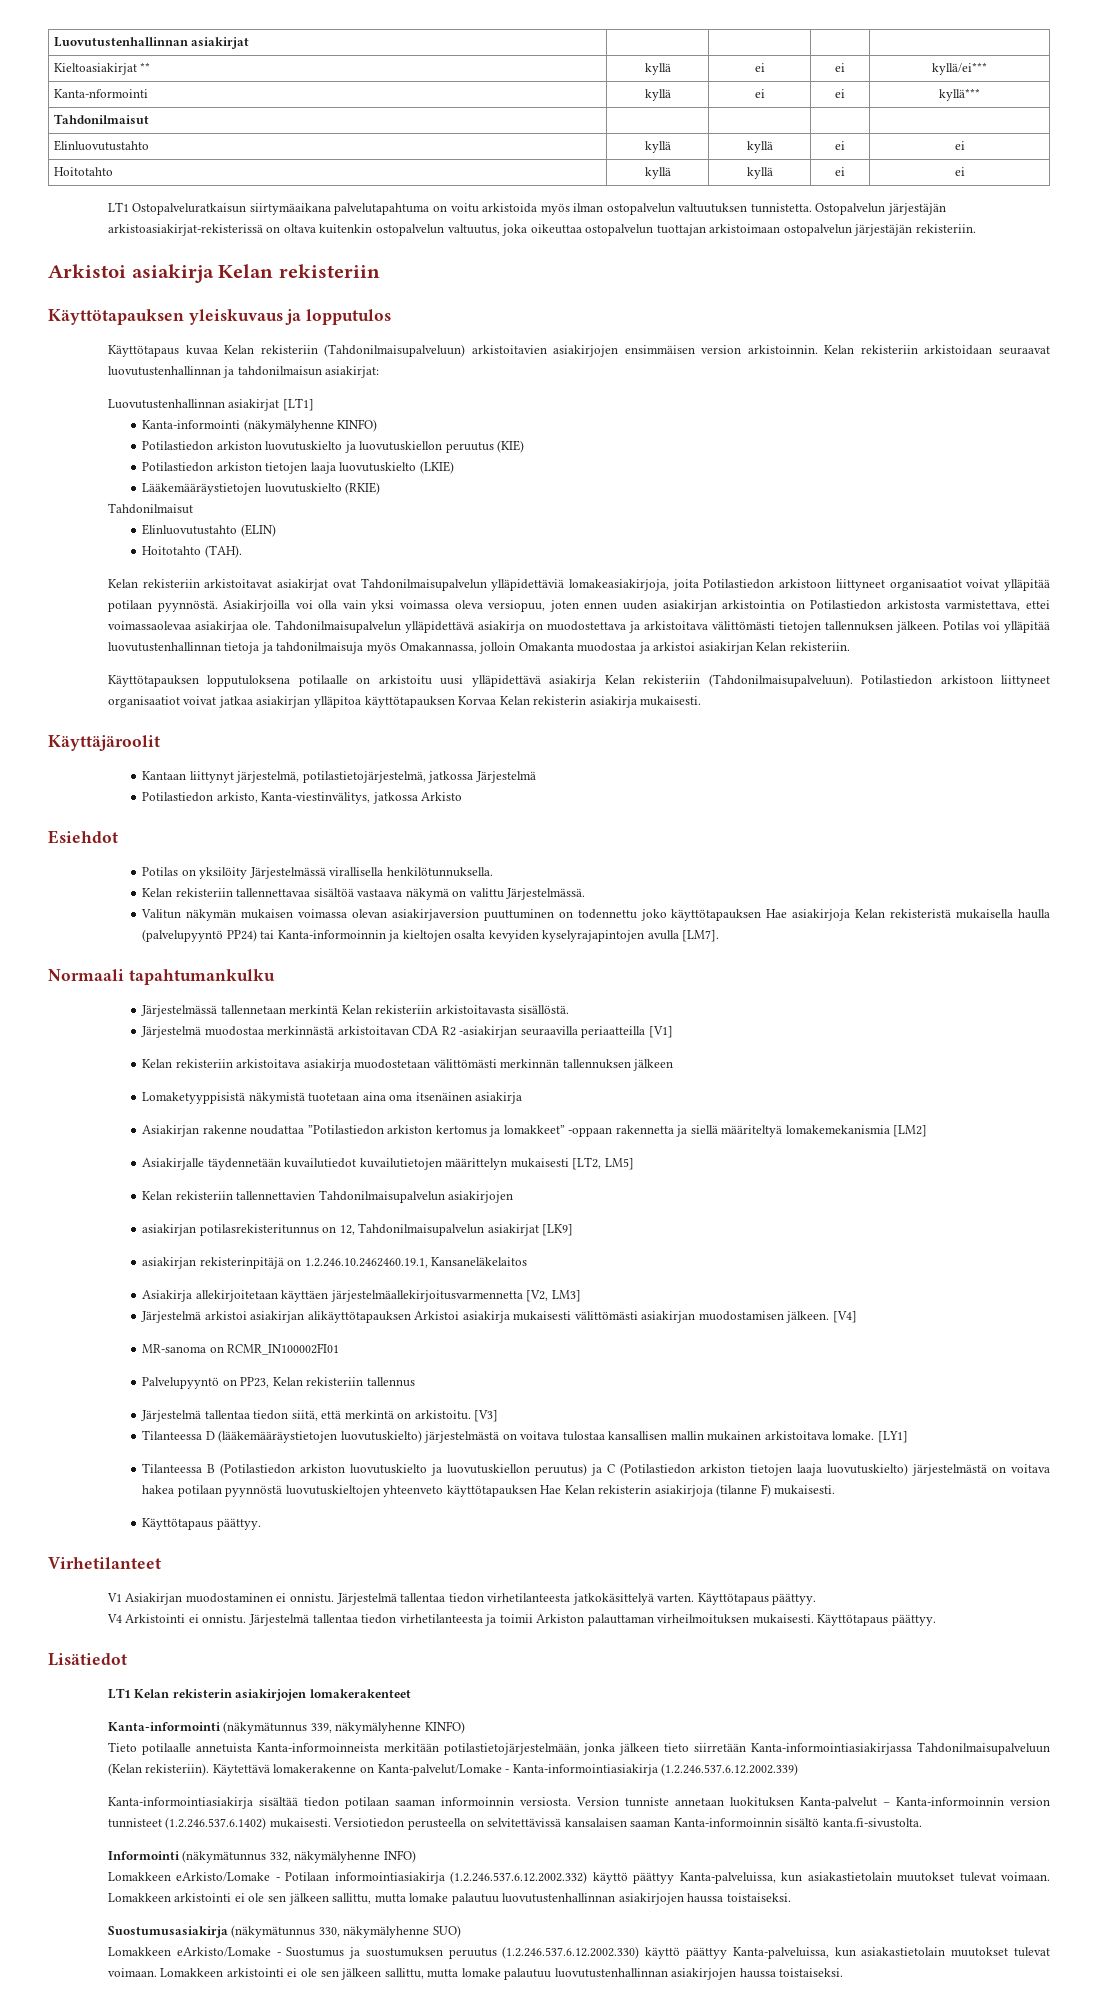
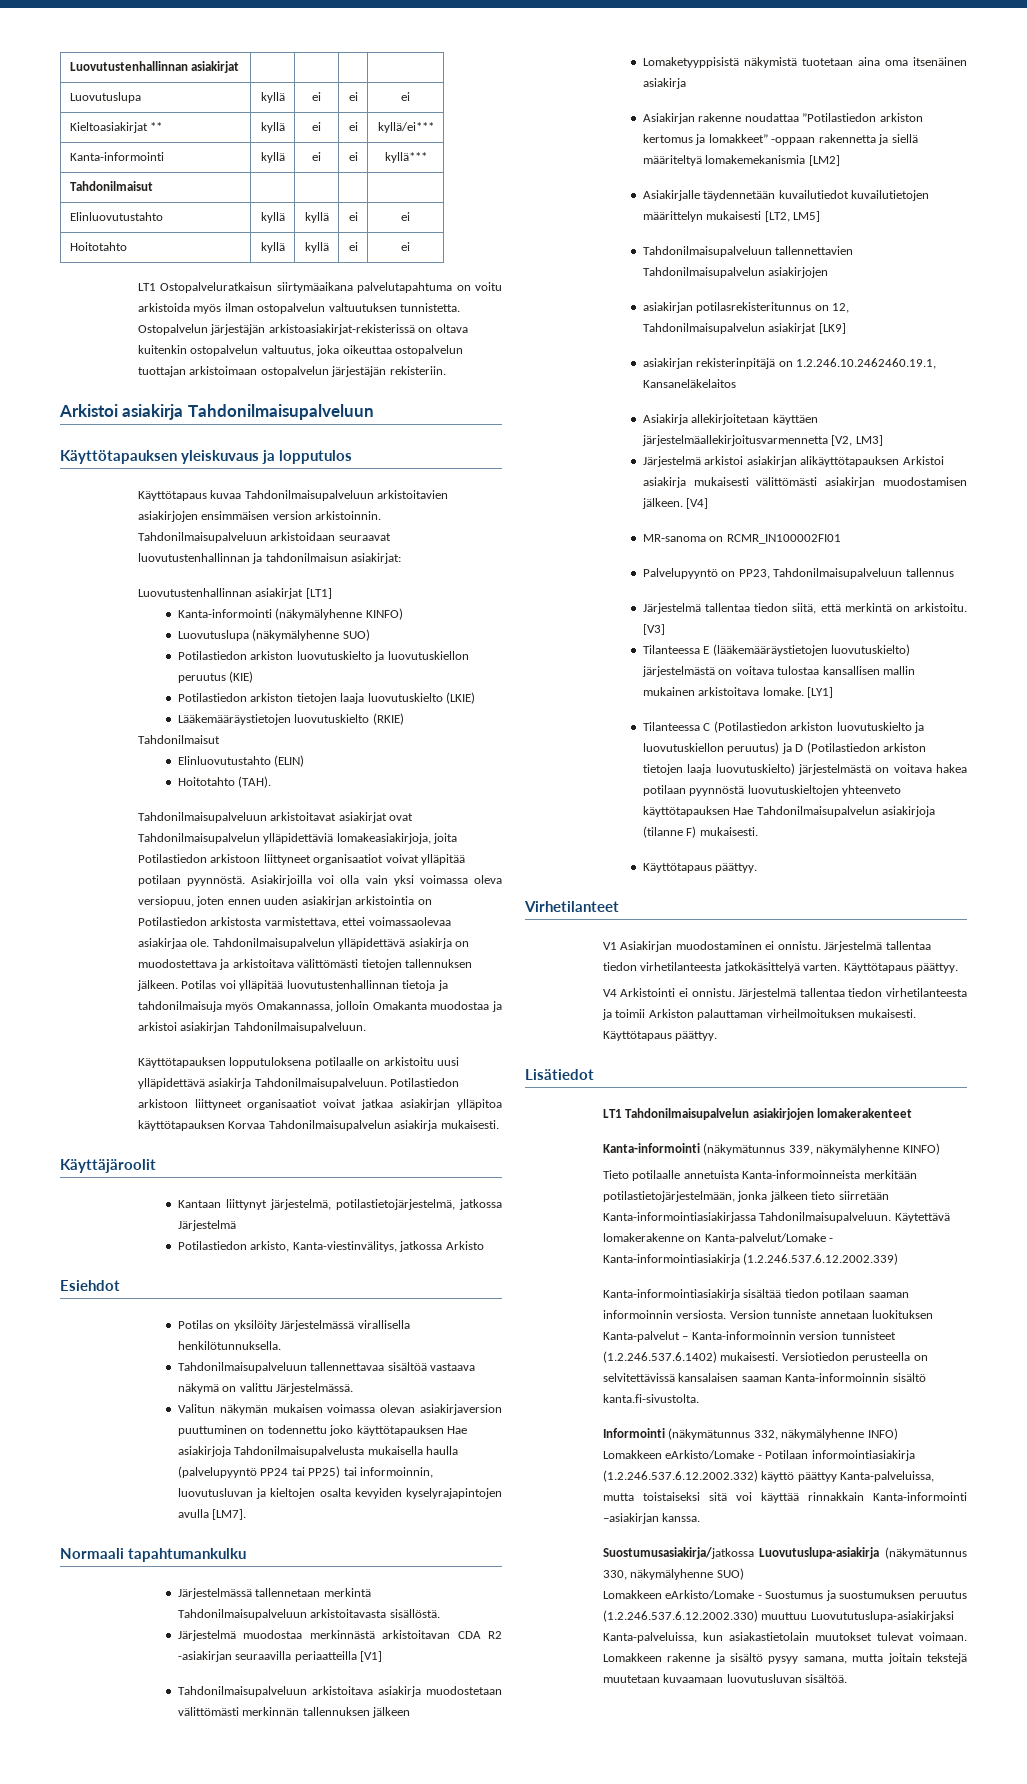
(250, 43) none -> [69,92,141,103] [260,92,285,103] [312,92,321,101] [348,92,358,101] [401,92,410,101] // Luovutuslupa | kyllä | ei | ei | ei
[53,89,148,98] Kanta-nformointi -> [69,152,164,161] Kanta-informointi
[218,264,380,278] Kelan rekisteriin -> [187,404,374,420] Tahdonilmaisupalveluun
[224,344,466,357] Kelan rekisteriin (Tahdonilmaisupalveluun) -> [244,490,374,501] Tahdonilmaisupalveluun
[824,345,918,354] Kelan rekisteriin -> [137,532,267,543] Tahdonilmaisupalveluun
(378, 425) none -> [177,629,370,641] // Luovutuslupa (näkymälyhenne SUO)
[107,579,200,588] Kelan rekisteriin -> [137,812,267,823] Tahdonilmaisupalveluun
[756,642,850,651] Kelan rekisteriin. -> [233,1022,366,1033] Tahdonilmaisupalveluun.
[604,674,853,687] Kelan rekisteriin (Tahdonilmaisupalveluun). -> [254,1078,387,1089] Tahdonilmaisupalveluun.
[499,696,587,705] Kelan rekisterin -> [268,1120,391,1131] Tahdonilmaisupalvelun
[142,888,233,897] Kelan rekisteriin -> [177,1362,307,1373] Tahdonilmaisupalveluun
[855,909,952,918] Kelan rekisteristä -> [234,1446,365,1457] Tahdonilmaisupalvelusta
[226,929,386,942] PP24) tai Kanta-informoinnin -> [260,1466,434,1478] [177,1488,253,1497] PP24 tai PP25) tai informoinnin, luovutusluvan
[341,1005,433,1014] Kelan rekisteriin -> [177,1609,307,1620] Tahdonilmaisupalveluun
[142,1059,233,1068] Kelan rekisteriin -> [177,1686,307,1697] Tahdonilmaisupalveluun
[142,1191,233,1200] Kelan rekisteriin -> [642,246,772,257] Tahdonilmaisupalveluun
[272,1377,364,1386] Kelan rekisteriin -> [773,568,903,579] Tahdonilmaisupalveluun
[205,1431,215,1440] D -> [703,646,710,654] E
[207,1464,216,1473] B -> [703,723,711,731] C
[607,1464,616,1473] C -> [795,744,804,752] D
[564,1485,652,1494] Kelan rekisterin -> [756,806,879,817] Tahdonilmaisupalvelun
[134,1689,232,1698] Kelan rekisterin -> [625,1108,750,1120] Tahdonilmaisupalvelun
[917,1742,1051,1755] [107,1763,210,1776] Tahdonilmaisupalveluun (Kelan rekisteriin). -> [759,1212,892,1223] Tahdonilmaisupalveluun.
[781,1872,1051,1882] [107,1893,791,1905] [107,1926,228,1938] kun asiakastietolain muutokset tulevat voimaan. Lomakkeen arkistointi ei ole sen jälkeen sallittu, mutta lomake palautuu luovutustenhallinnan asiakirjojen haussa toistaiseksi. // Suostumusasiakirja -> [602,1492,967,1503] [602,1513,701,1524] [602,1547,880,1559] mutta toistaiseksi sitä voi käyttää rinnakkain Kanta-informointi –asiakirjan kanssa. // Suostumusasiakirja/jatkossa Luovutuslupa-asiakirja
[645,1947,1051,1959] [107,1968,844,1980] käyttö päättyy Kanta-palveluissa, kun asiakastietolain muutokset tulevat voimaan. Lomakkeen arkistointi ei ole sen jälkeen sallittu, mutta lomake palautuu luovutustenhallinnan asiakirjojen haussa toistaiseksi. -> [761,1611,954,1622] [602,1632,967,1643] [602,1653,967,1664] [602,1674,848,1683] muuttuu Luovututuslupa-asiakirjaksi Kanta-palveluissa, kun asiakastietolain muutokset tulevat voimaan. Lomakkeen rakenne ja sisältö pysyy samana, mutta joitain tekstejä muutetaan kuvaamaan luovutusluvan sisältöä.

